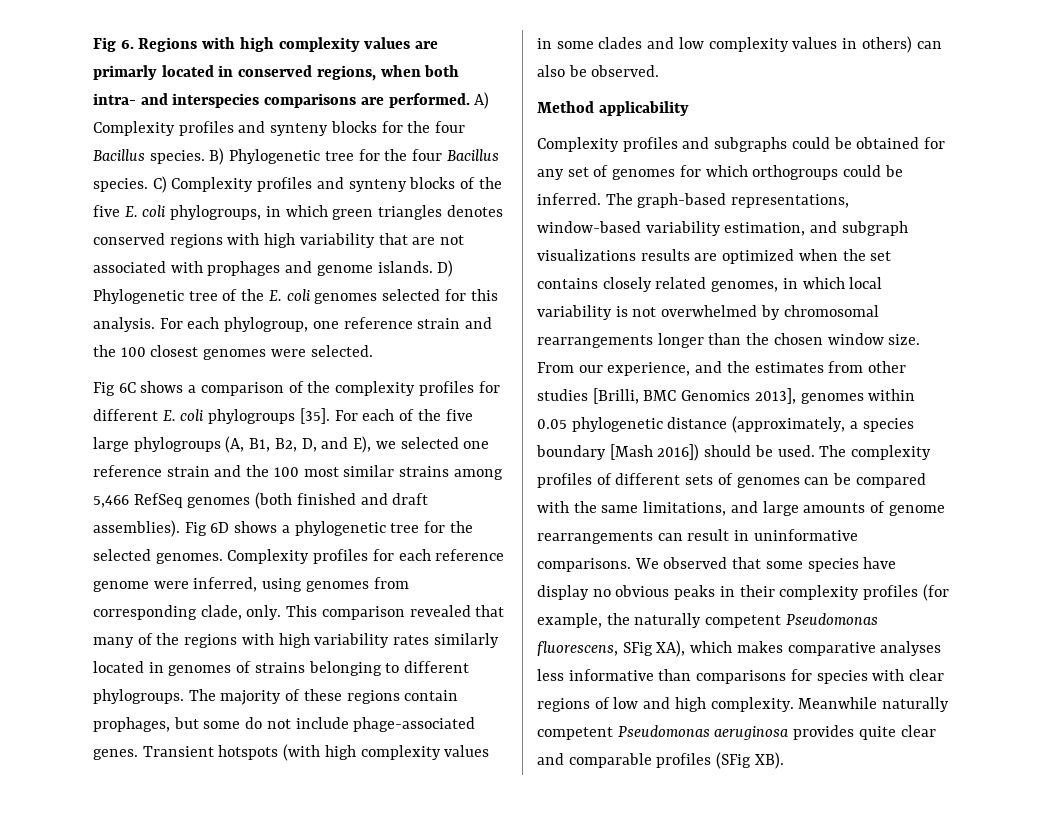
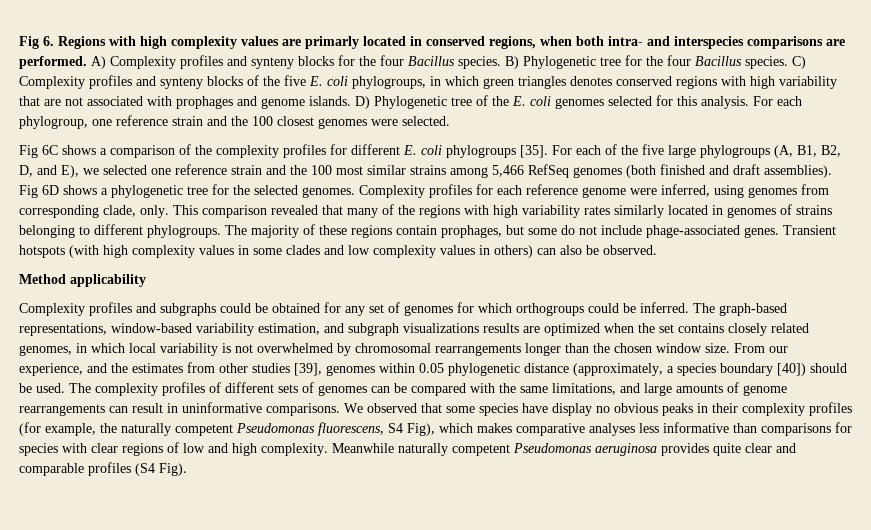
[592,388,796,404] [Brilli, BMC Genomics 2013], -> [294,363,322,376] [39],
[609,444,700,461] [Mash 2016]) -> [777,363,806,376] [40])
[622,640,686,657] SFig XA), -> [388,423,435,436] S4 Fig),
[716,752,784,769] (SFig XB). -> [135,463,187,476] (S4 Fig).

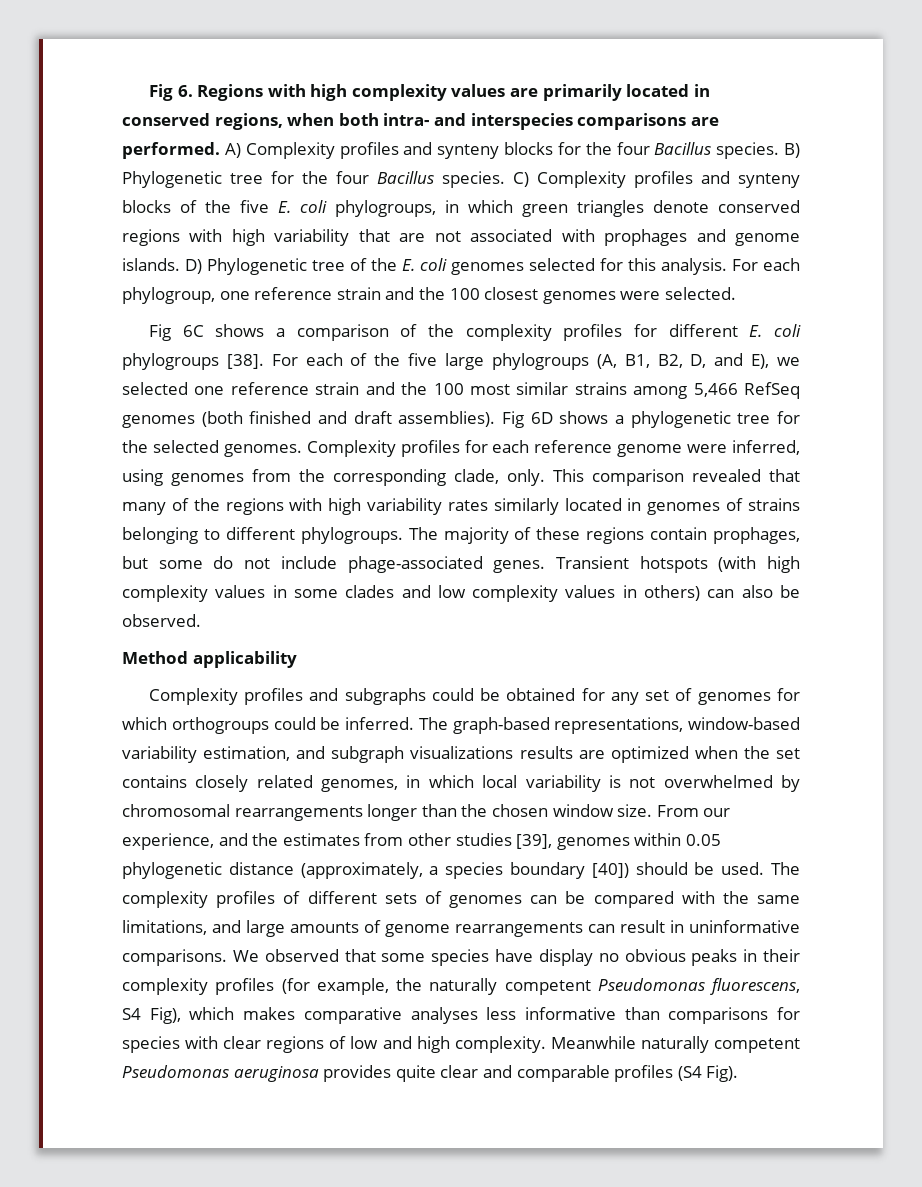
[305,36,359,49] primarly -> [542,84,622,101] primarily
[570,76,612,86] denotes -> [653,200,709,213] denote
[520,145,548,158] [35]. -> [226,354,264,369] [38].
(829, 189) none -> [299,469,325,482] the

